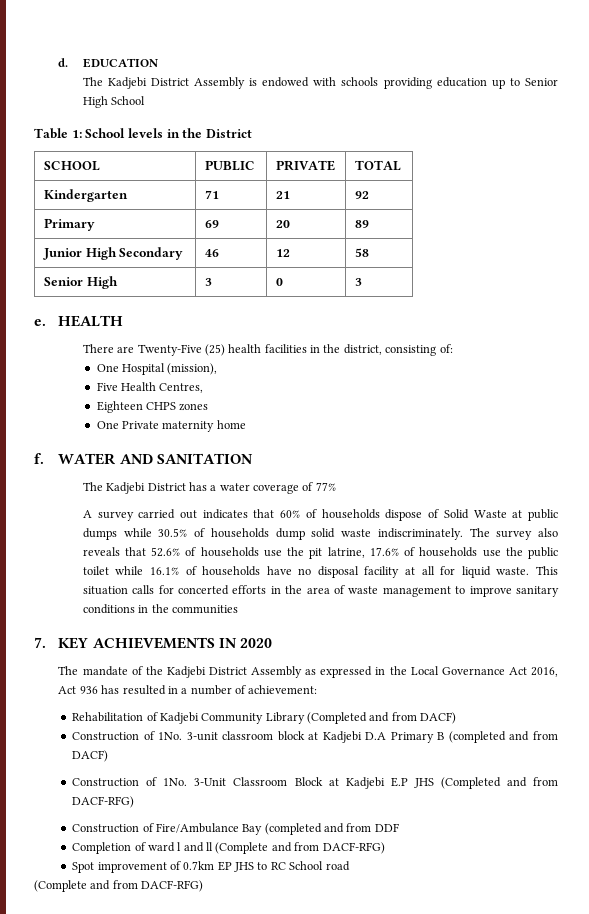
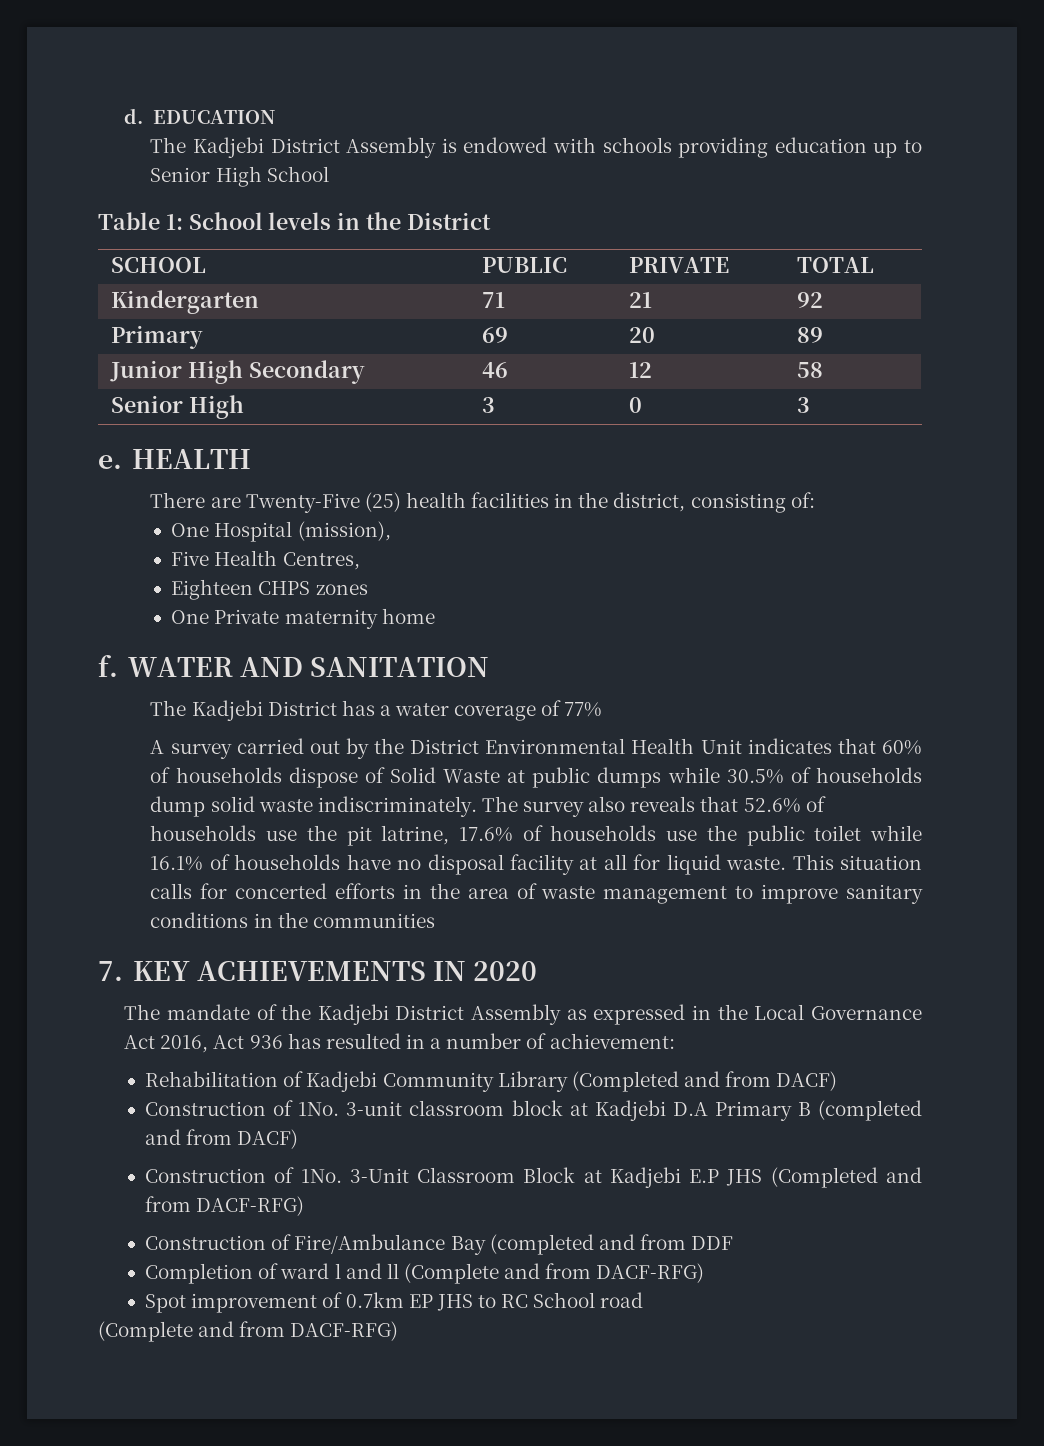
(197, 514) none -> [345,738,742,759] by the District Environmental Health Unit

